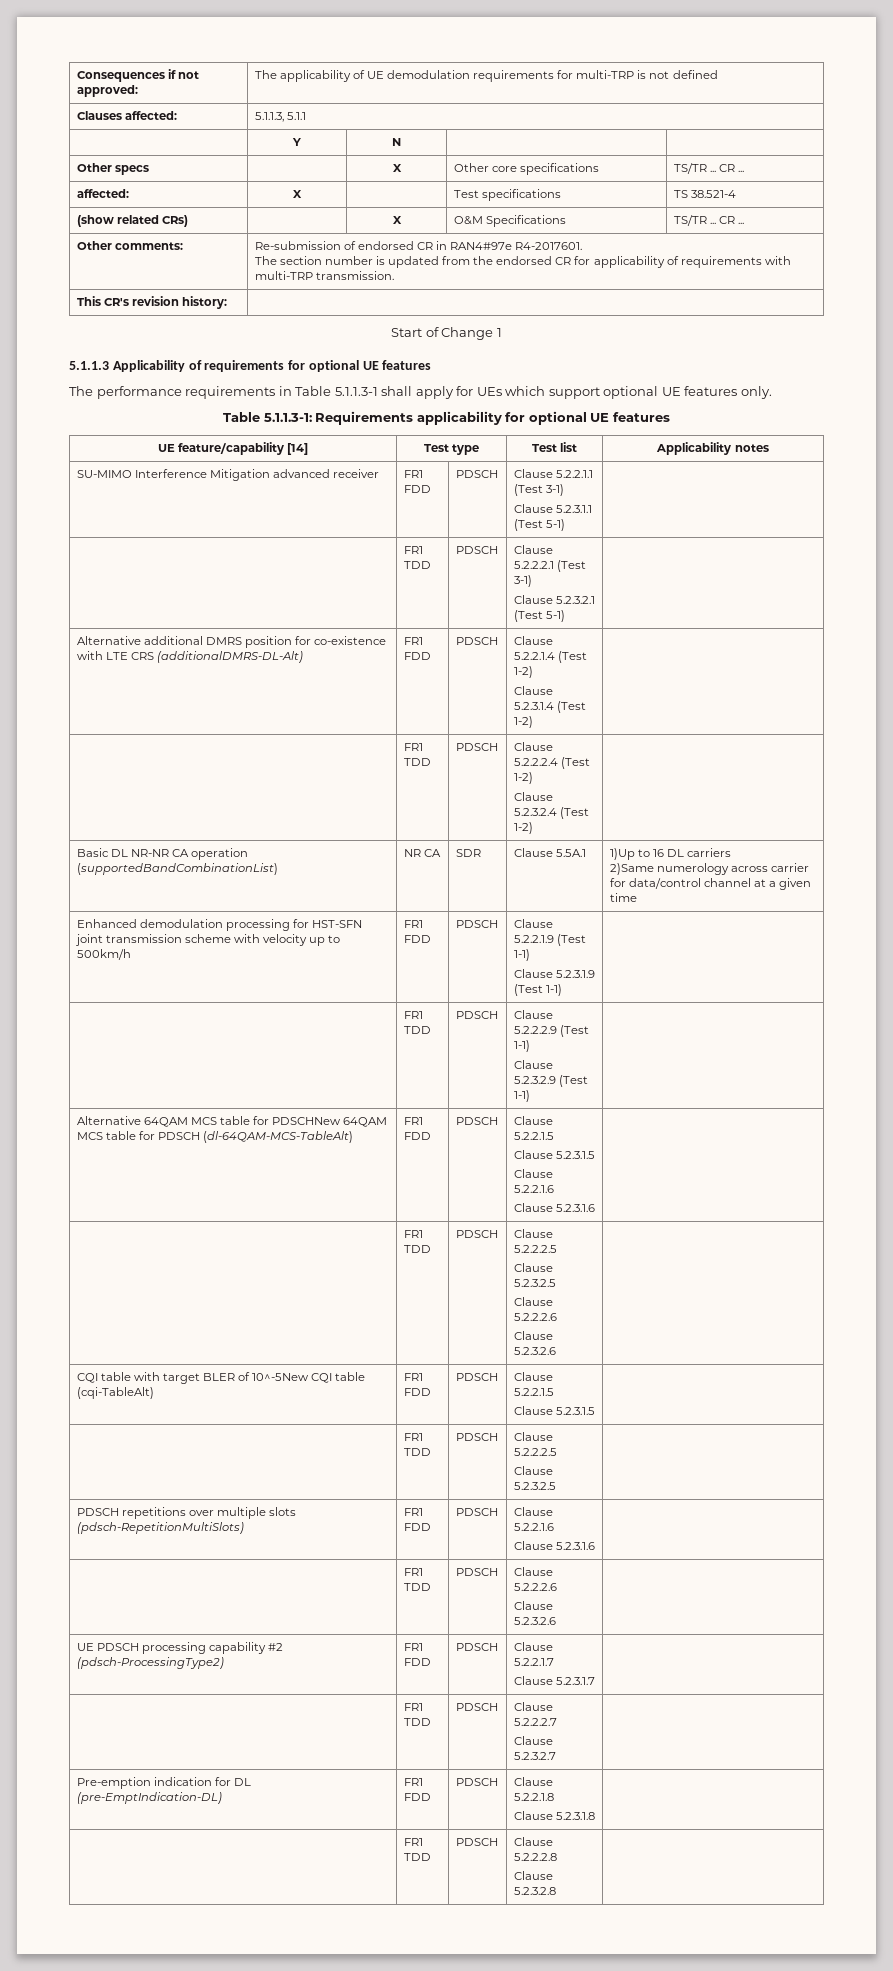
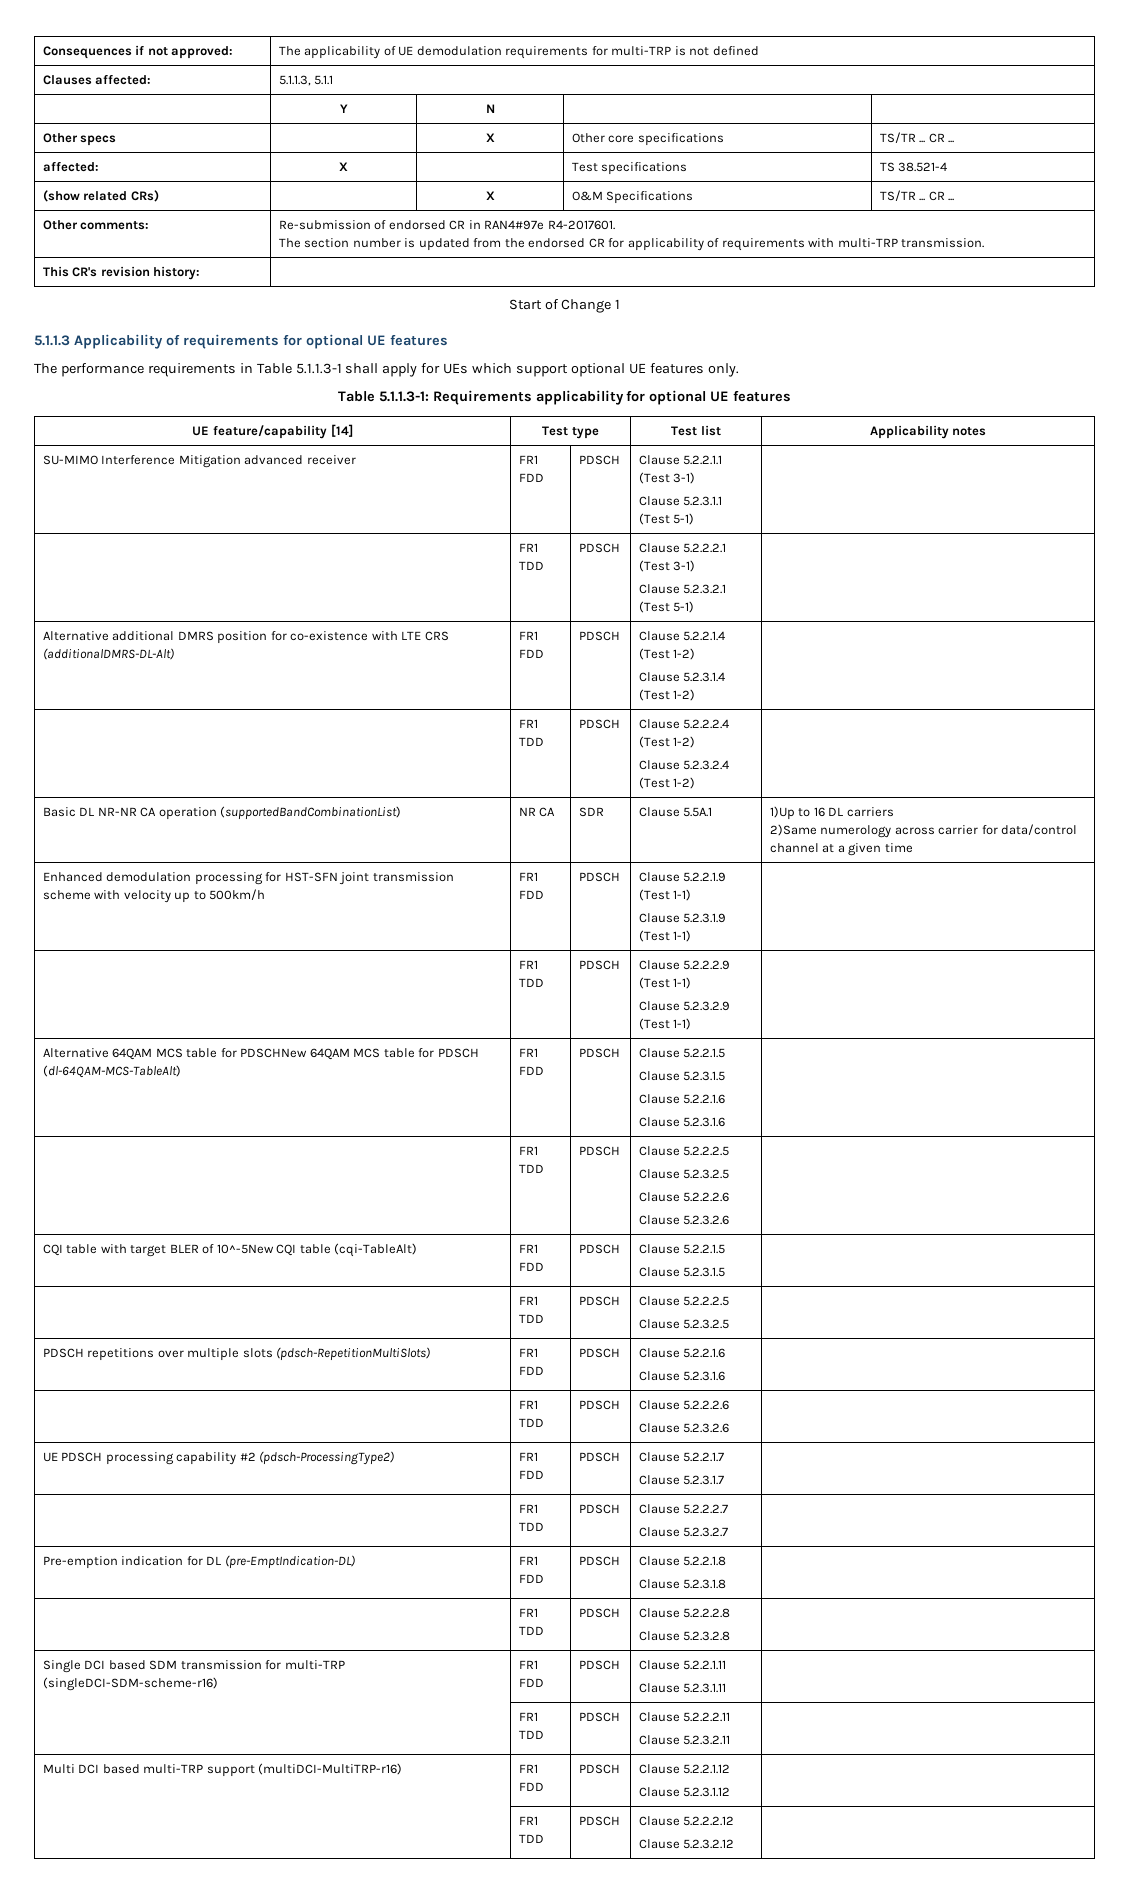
(556, 1891) none -> [42,1660,345,1673] [42,1677,218,1691] [518,1660,538,1669] [518,1678,544,1687] [578,1660,620,1670] [638,1660,727,1670] [638,1683,727,1693] [518,1712,538,1721] [518,1730,544,1739] [578,1712,620,1722] [638,1712,731,1722] [638,1735,731,1745] [42,1763,403,1777] [518,1764,538,1773] [518,1782,544,1791] [578,1764,620,1774] [638,1764,731,1774] [638,1787,731,1797] [518,1816,538,1825] [518,1834,544,1843] [578,1816,620,1826] [638,1816,735,1826] [638,1839,735,1849] // Single DCI based SDM transmission for multi-TRP (singleDCI-SDM-scheme-r16) | FR1 FDD | PDSCH | Clause 5.2.2.1.11 // Clause 5.2.3.1.11 | // | FR1 TDD | PDSCH | Clause 5.2.2.2.11 // Clause 5.2.3.2.11 | // Multi DCI based multi-TRP support (multiDCI-MultiTRP-r16) | FR1 FDD | PDSCH | Clause 5.2.2.1.12 // Clause 5.2.3.1.12 | // | FR1 TDD | PDSCH | Clause 5.2.2.2.12 // Clause 5.2.3.2.12 |

